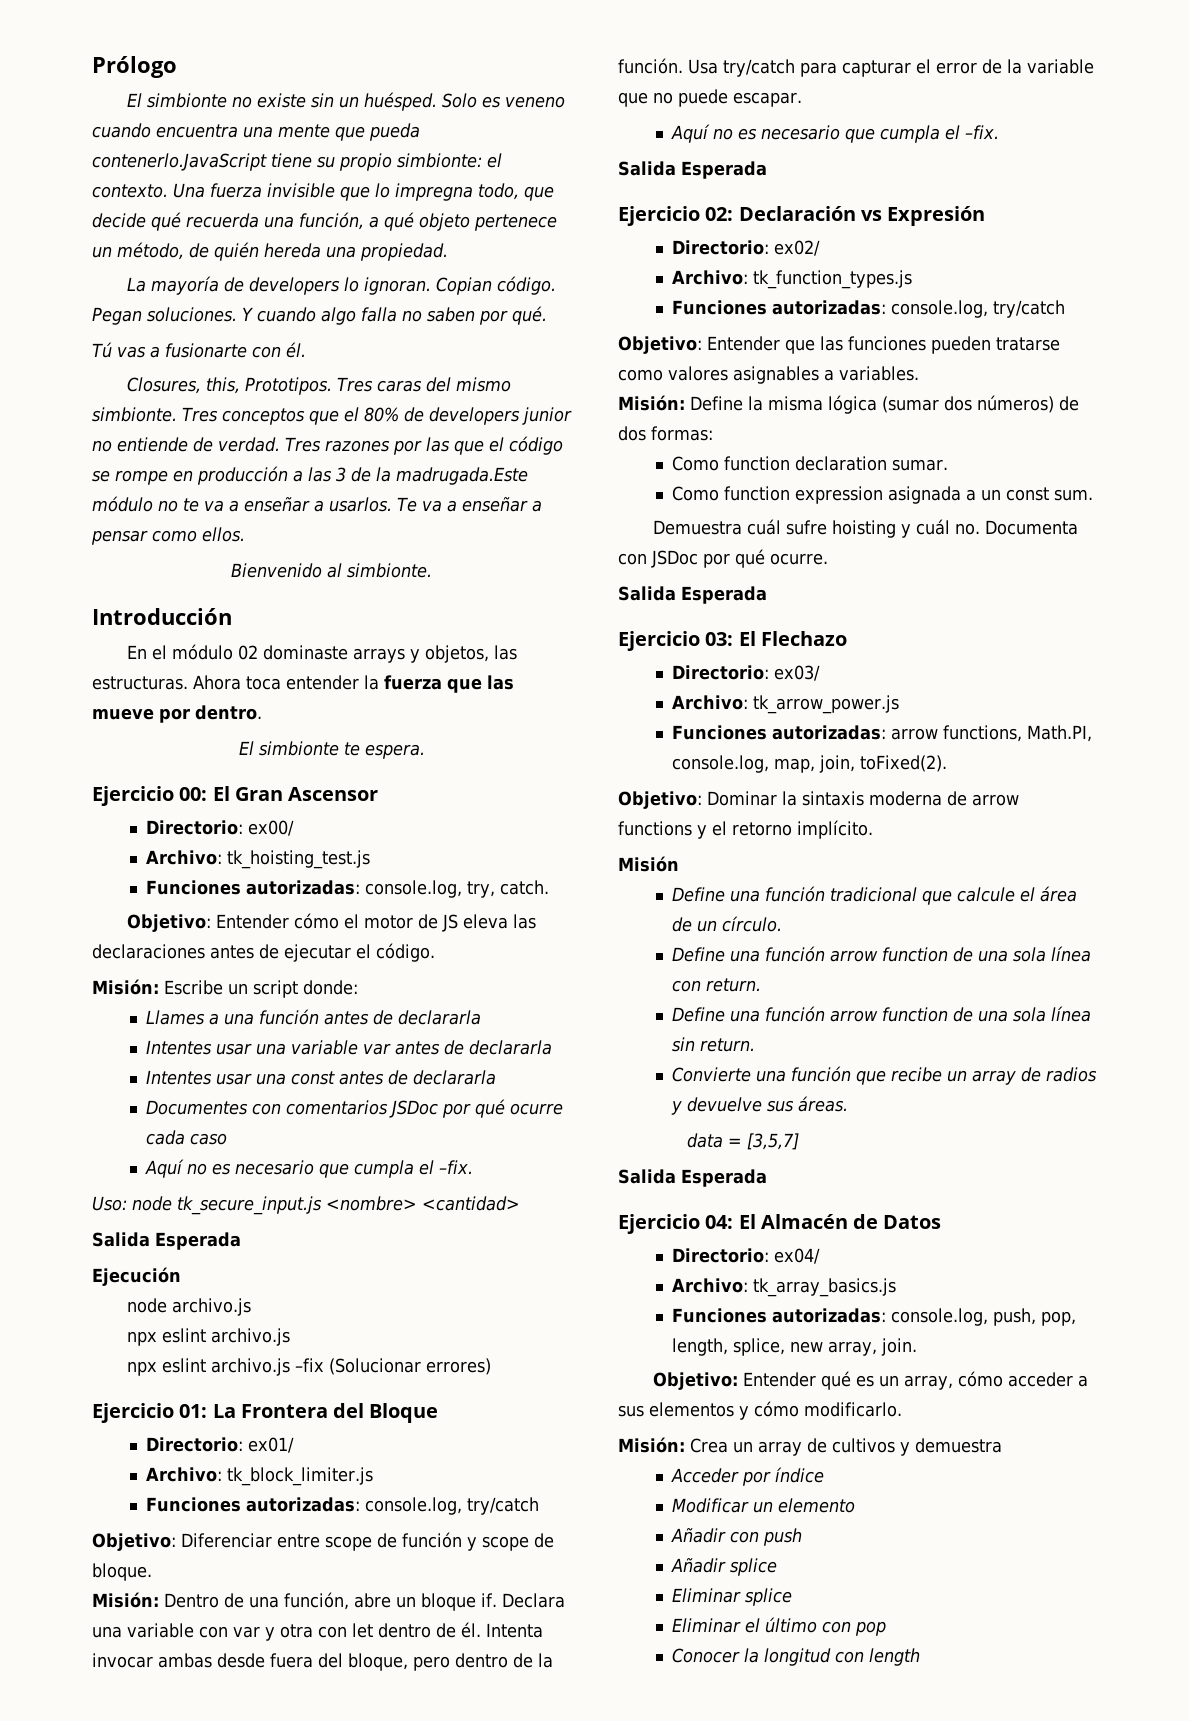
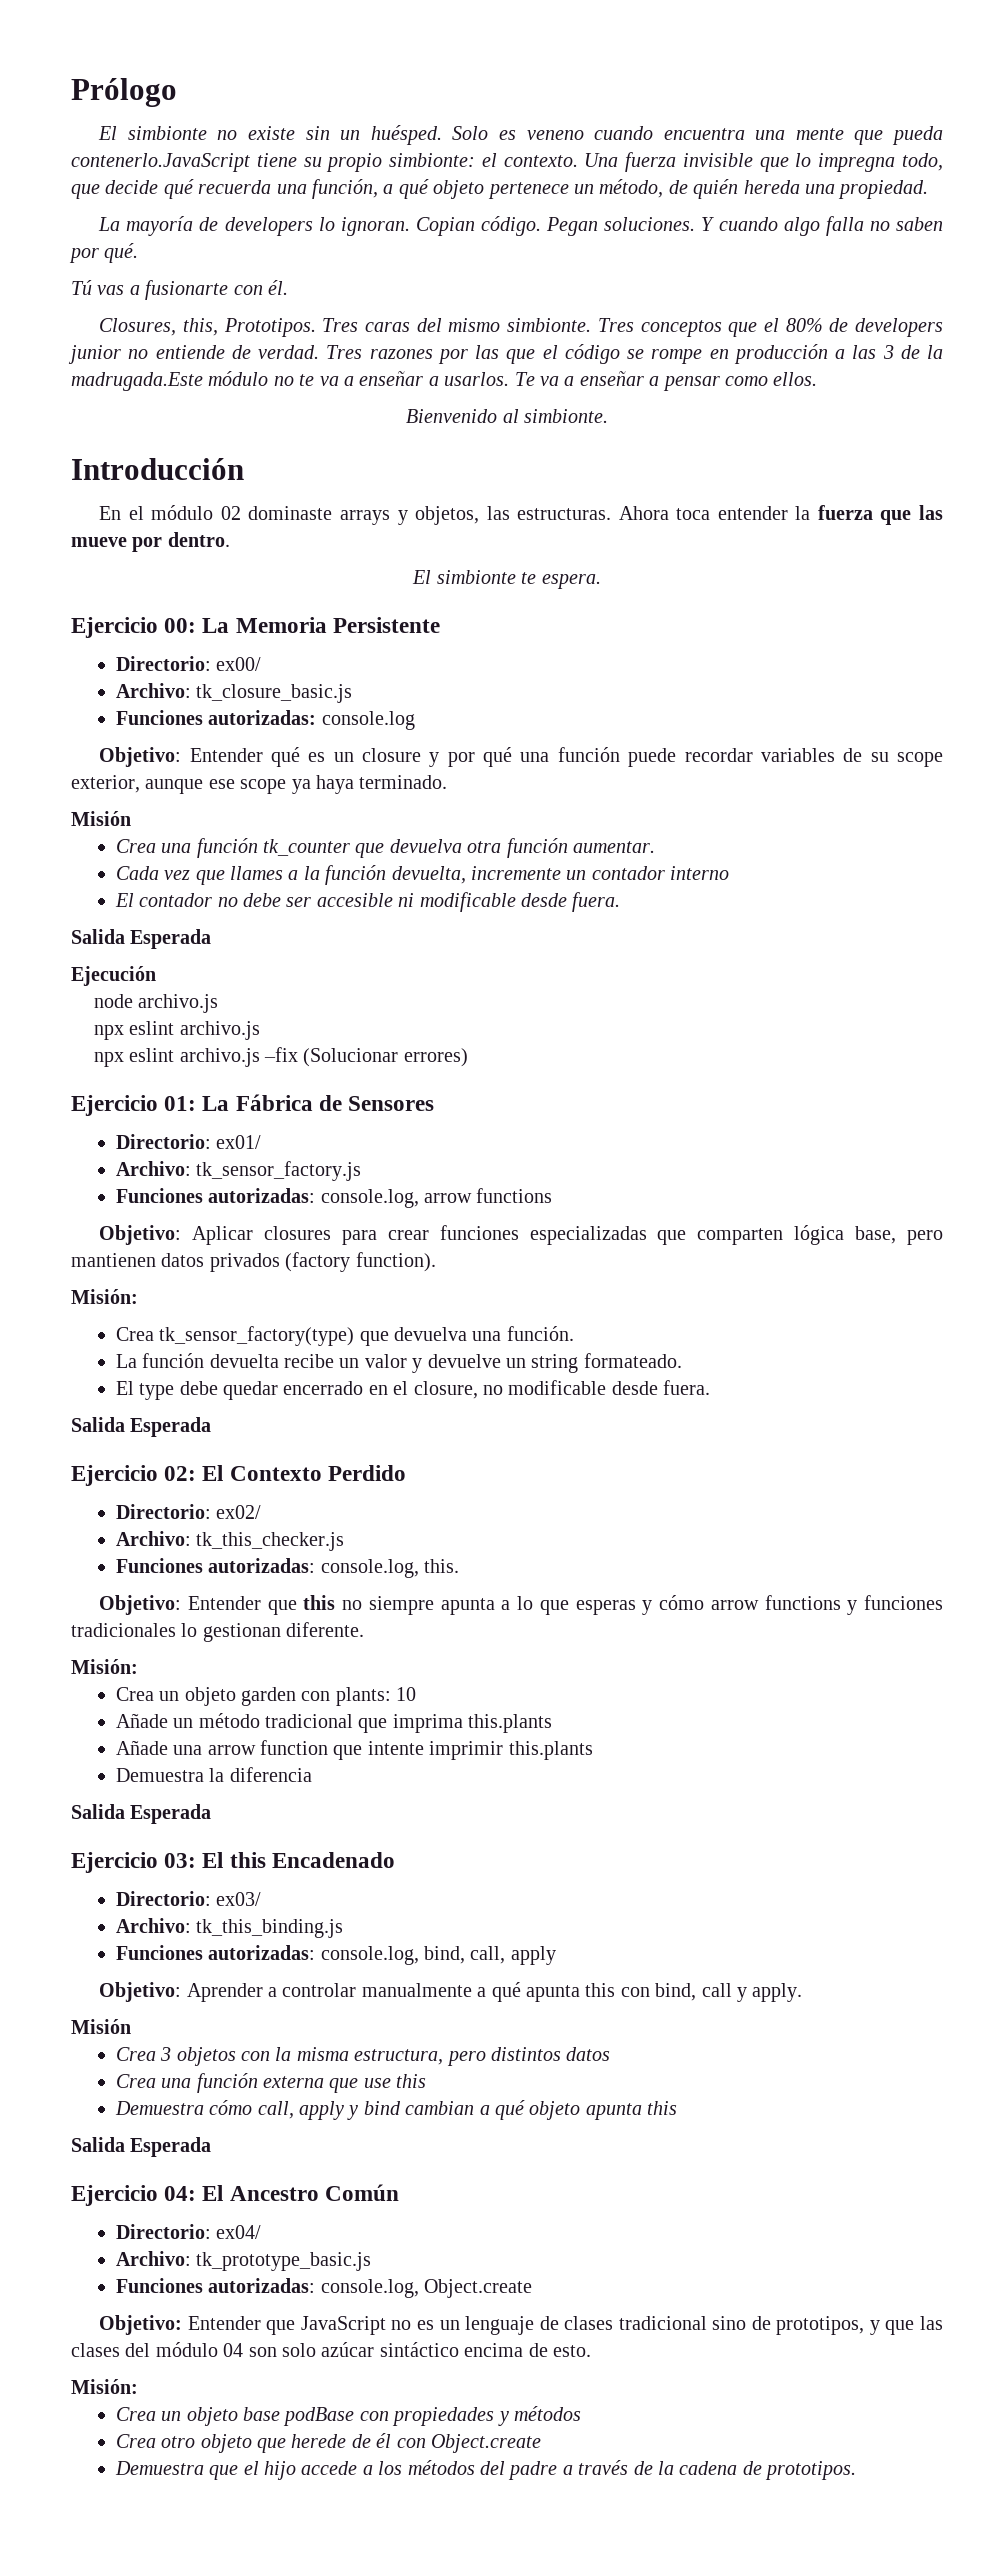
[212,786,379,801] El Gran Ascensor -> [202,617,440,633] La Memoria Persistente
[227,850,371,869] [146,880,550,898] [126,913,536,932] [92,943,435,962] [92,979,358,998] [146,1009,482,1025] [146,1040,553,1055] [146,1070,497,1085] [146,1099,564,1118] [146,1130,228,1145] [145,1159,474,1178] [92,1196,520,1215] tk_hoisting_test.js // Funciones autorizadas: console.log, try, catch. // Objetivo: Entender cómo el motor de JS eleva las declaraciones antes de ejecutar el código. // Misión: Escribe un script donde: // Llames a una función antes de declararla // Intentes usar una variable var antes de declararla // Intentes usar una const antes de declararla // Documentes con comentarios JSDoc por qué ocurre cada caso // Aquí no es necesario que cumpla el –fix. // Uso: node tk_secure_input.js <nombre> <cantidad> -> [196,684,353,703] [115,710,415,730] [99,747,944,767] [71,775,448,794] [71,811,131,826] [115,838,655,858] [115,865,730,885] [114,892,621,912] tk_closure_basic.js // Funciones autorizadas: console.log // Objetivo: Entender qué es un closure y por qué una función puede recordar variables de su scope exterior, aunque ese scope ya haya terminado. // Misión // Crea una función tk_counter que devuelva otra función aumentar. // Cada vez que llames a la función devuelta, incremente un contador interno // El contador no debe ser accesible ni modificable desde fuera.
[240,1403,439,1423] Frontera del Bloque -> [235,1094,435,1111] Fábrica de Sensores
[227,1467,374,1486] [146,1497,540,1515] [92,1532,554,1551] [92,1563,152,1581] [92,1592,565,1611] [92,1622,543,1641] [92,1653,553,1671] [618,58,1094,77] [618,89,802,107] [671,124,1000,143] tk_block_limiter.js // Funciones autorizadas: console.log, try/catch // Objetivo: Diferenciar entre scope de función y scope de bloque. // Misión: Dentro de una función, abre un bloque if. Declara una variable con var y otra con let dentro de él. Intenta invocar ambas desde fuera del bloque, pero dentro de la función. Usa try/catch para capturar el error de la variable que no puede escapar. // Aquí no es necesario que cumpla el –fix. -> [196,1161,362,1181] [115,1188,553,1208] [99,1225,944,1245] [71,1252,436,1272] [71,1289,138,1304] [115,1326,574,1346] [115,1353,682,1373] [115,1380,711,1400] tk_sensor_factory.js // Funciones autorizadas: console.log, arrow functions // Objetivo: Aplicar closures para crear funciones especializadas que comparten lógica base, pero mantienen datos privados (factory function). // Misión: // Crea tk_sensor_factory(type) que devuelva una función. // La función devuelta recibe un valor y devuelve un string formateado. // El type debe quedar encerrado en el closure, no modificable desde fuera.
[738,206,986,226] Declaración vs Expresión -> [202,1465,406,1481] El Contexto Perdido
[753,270,913,289] [672,300,1066,318] [618,336,1060,354] [618,366,919,384] [618,395,1079,414] [618,426,713,441] [672,456,949,471] [672,486,1094,504] [652,519,1078,538] [618,549,828,568] tk_function_types.js // Funciones autorizadas: console.log, try/catch // Objetivo: Entender que las funciones pueden tratarse como valores asignables a variables. // Misión: Define la misma lógica (sumar dos números) de dos formas: // Como function declaration sumar. // Como function expression asignada a un const sum. // Demuestra cuál sufre hoisting y cuál no. Documenta con JSDoc por qué ocurre. -> [196,1532,345,1551] [115,1558,459,1578] [99,1595,944,1615] [71,1622,365,1642] [71,1659,138,1674] [115,1687,417,1706] [115,1713,553,1733] [115,1740,593,1760] [115,1767,312,1782] tk_this_checker.js // Funciones autorizadas: console.log, this. // Objetivo: Entender que this no siempre apunta a lo que esperas y cómo arrow functions y funciones tradicionales lo gestionan diferente. // Misión: // Crea un objeto garden con plants: 10 // Añade un método tradicional que imprima this.plants // Añade una arrow function que intente imprimir this.plants // Demuestra la diferencia
[760,631,847,646] Flechazo -> [229,1852,395,1868] this Encadenado
[753,695,900,714] [672,725,1093,742] [672,755,948,773] [618,791,1019,809] [618,820,873,839] [618,856,679,872] [672,886,1078,905] [672,916,783,932] [672,946,1092,962] [672,978,762,992] [672,1006,1092,1022] [672,1037,756,1052] [672,1066,1098,1085] [671,1096,849,1115] [687,1133,800,1150] tk_arrow_power.js // Funciones autorizadas: arrow functions, Math.PI, console.log, map, join, toFixed(2). // Objetivo: Dominar la sintaxis moderna de arrow functions y el retorno implícito. // Misión // Define una función tradicional que calcule el área de un círculo. // Define una función arrow function de una sola línea con return. // Define una función arrow function de una sola línea sin return. // Convierte una función que recibe un array de radios y devuelve sus áreas. // data = [3,5,7] -> [196,1919,344,1938] [115,1945,556,1965] [99,1982,803,2002] [71,2019,131,2034] [115,2047,611,2066] [115,2073,427,2093] [114,2100,678,2120] tk_this_binding.js // Funciones autorizadas: console.log, bind, call, apply // Objetivo: Aprender a controlar manualmente a qué apunta this con bind, call y apply. // Misión // Crea 3 objetos con la misma estructura, pero distintos datos // Crea una función externa que use this // Demuestra cómo call, apply y bind cambian a qué objeto apunta this
[760,1214,942,1229] Almacén de Datos -> [229,2184,399,2201] Ancestro Común
[753,1278,897,1297] [672,1308,1077,1326] [672,1338,918,1356] [652,1371,1088,1390] [618,1401,902,1420] [618,1437,1002,1456] [671,1467,825,1486] [672,1498,856,1513] [671,1528,803,1546] [671,1558,778,1576] [672,1588,793,1606] [672,1617,887,1636] [672,1648,921,1666] tk_array_basics.js // Funciones autorizadas: console.log, push, pop, length, splice, new array, join. // Objetivo: Entender qué es un array, cómo acceder a sus elementos y cómo modificarlo. // Misión: Crea un array de cultivos y demuestra // Acceder por índice // Modificar un elemento // Añadir con push // Añadir splice // Eliminar splice // Eliminar el último con pop // Conocer la longitud con length -> [196,2252,372,2271] [115,2278,532,2298] [99,2315,944,2335] [71,2342,591,2357] [71,2379,138,2394] [115,2406,581,2426] [115,2433,541,2453] [114,2460,857,2480] tk_prototype_basic.js // Funciones autorizadas: console.log, Object.create // Objetivo: Entender que JavaScript no es un lenguaje de clases tradicional sino de prototipos, y que las clases del módulo 04 son solo azúcar sintáctico encima de esto. // Misión: // Crea un objeto base podBase con propiedades y métodos // Crea otro objeto que herede de él con Object.create // Demuestra que el hijo accede a los métodos del padre a través de la cadena de prototipos.

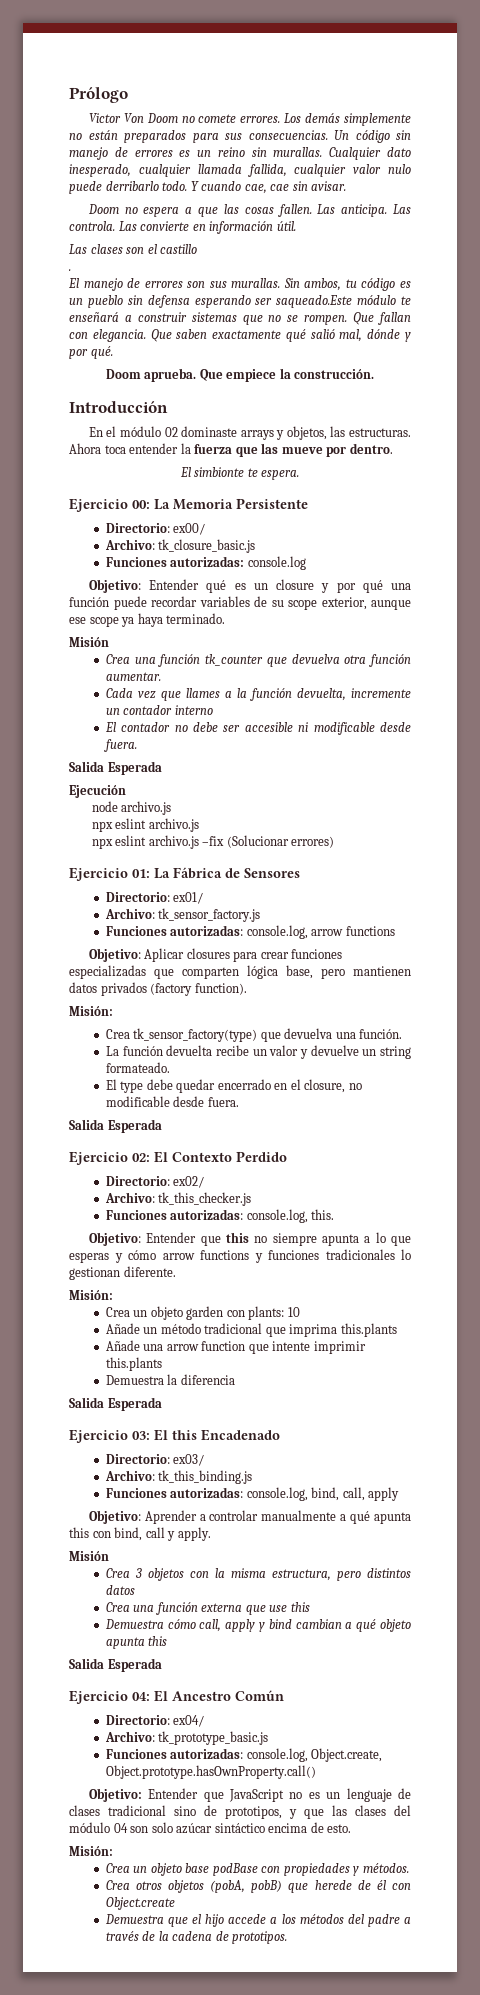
[98,125,943,145] [71,152,943,172] [71,179,929,199] [98,216,944,236] [69,243,139,263] [71,280,288,300] [99,318,944,337] [68,344,943,364] [71,371,818,391] [406,409,608,423] El simbionte no existe sin un huésped. Solo es veneno cuando encuentra una mente que pueda contenerlo.JavaScript tiene su propio simbionte: el contexto. Una fuerza invisible que lo impregna todo, que decide qué recuerda una función, a qué objeto pertenece un método, de quién hereda una propiedad. // La mayoría de developers lo ignoran. Copian código. Pegan soluciones. Y cuando algo falla no saben por qué. // Tú vas a fusionarte con él. // Closures, this, Prototipos. Tres caras del mismo simbionte. Tres conceptos que el 80% de developers junior no entiende de verdad. Tres razones por las que el código se rompe en producción a las 3 de la madrugada.Este módulo no te va a enseñar a usarlos. Te va a enseñar a pensar como ellos. // Bienvenido al simbionte. -> [88,113,411,126] [69,130,411,143] [69,147,411,160] [69,164,411,177] [69,181,347,194] [87,204,411,217] [69,221,296,234] [69,244,198,254] [69,269,71,271] [68,278,411,291] [69,295,411,308] [69,312,412,325] [69,329,411,342] [69,346,113,359] [105,368,375,382] Victor Von Doom no comete errores. Los demás simplemente no están preparados para sus consecuencias. Un código sin manejo de errores es un reino sin murallas. Cualquier dato inesperado, cualquier llamada fallida, cualquier valor nulo puede derribarlo todo. Y cuando cae, cae sin avisar. // Doom no espera a que las cosas fallen. Las anticipa. Las controla. Las convierte en información útil. // Las clases son el castillo // . // El manejo de errores son sus murallas. Sin ambos, tu código es un pueblo sin defensa esperando ser saqueado.Este módulo te enseñará a construir sistemas que no se rompen. Que fallan con elegancia. Que saben exactamente qué salió mal, dónde y por qué. // Doom aprueba. Que empiece la construcción.
[423,2279,532,2298] Object.create -> [311,1748,383,1762] [105,1765,316,1779] Object.create, Object.prototype.hasOwnProperty.call()
[513,2406,581,2421] [115,2434,252,2453] métodos // Crea otro objeto -> [362,1863,409,1873] [105,1880,283,1893] métodos. // Crea otros objetos (pobA, pobB)

